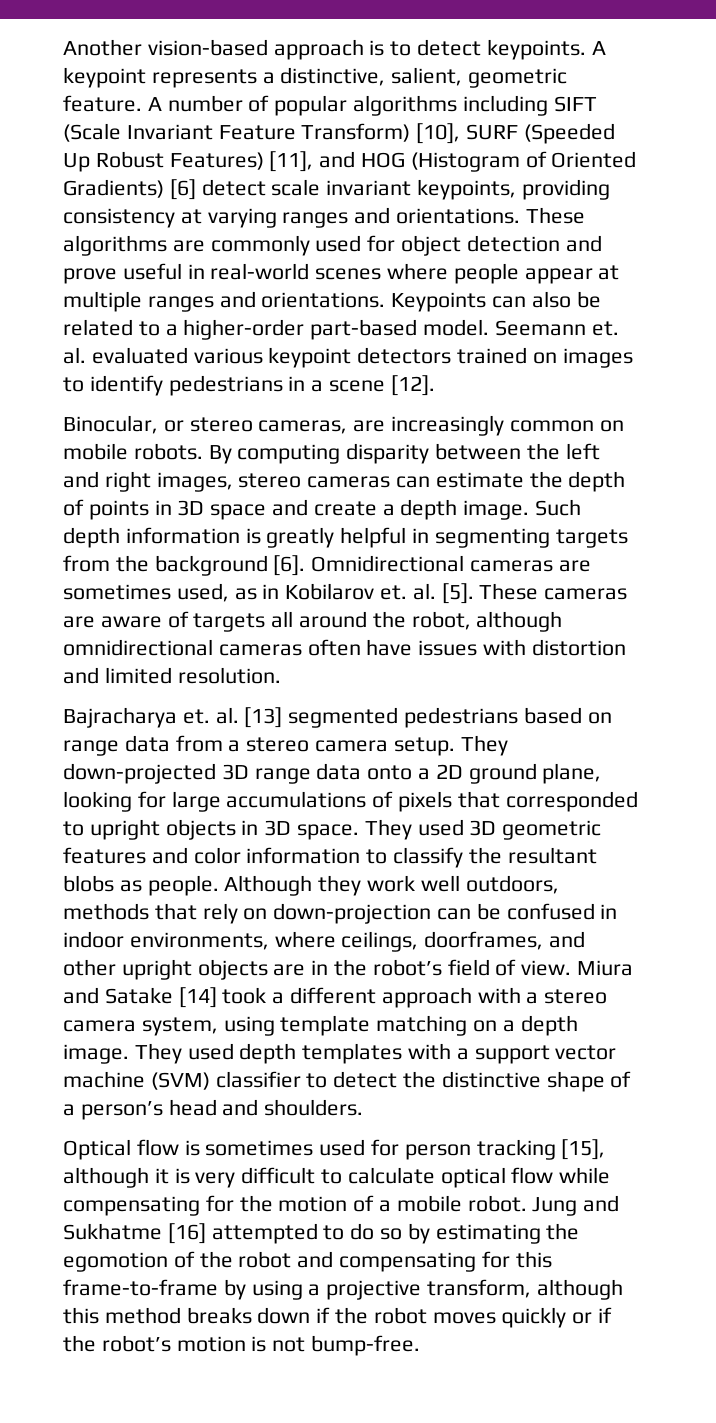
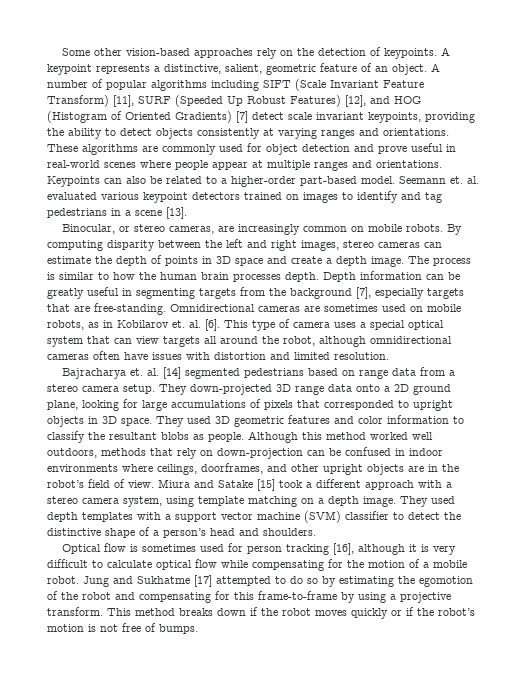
[63,39,482,60] Another vision-based approach is to detect -> [61,47,381,59] Some other vision-based approaches rely on the detection of
[63,95,142,112] feature. -> [320,63,427,75] feature of an object.
[416,123,461,144] [10], -> [113,95,134,107] [11],
[269,151,314,172] [11], -> [345,95,366,107] [12],
[169,179,196,200] [6] -> [236,111,248,123] [7]
[63,208,175,228] consistency -> [47,128,260,139] the ability to detect objects consistently
(163, 385) none -> [401,192,442,203] and tag
[390,375,435,396] [12]. -> [166,207,187,219] [13].
[535,499,582,516] [63,527,407,548] Such depth information is greatly helpful -> [408,256,471,266] [47,271,460,282] [47,287,119,299] The process is similar to how the human brain processes depth. Depth information can be greatly useful
[273,555,591,576] [63,583,229,602] [6]. Omnidirectional cameras are sometimes used, -> [356,287,464,299] [47,303,461,315] [47,320,84,330] [7], especially targets that are free-standing. Omnidirectional cameras are sometimes used on mobile robots,
[441,583,628,604] [63,611,189,628] [5]. These cameras are aware of -> [205,319,444,331] [47,336,159,347] [6]. This type of camera uses a special optical system that can view
[244,707,283,728] [13] -> [162,367,181,379] [14]
[318,875,416,896] they work -> [302,432,408,440] this method worked
[129,932,269,950] environments, -> [47,464,118,472] environments
[178,987,217,1008] [14] -> [257,479,275,491] [15]
[561,1139,606,1160] [15], -> [332,543,354,555] [16],
[167,1223,206,1244] [16] -> [194,575,212,587] [17]
[427,1279,623,1300] [63,1307,99,1324] transform, although this -> [47,607,131,616] transform. This
[311,1335,421,1356] bump-free. -> [122,623,198,634] free of bumps.

